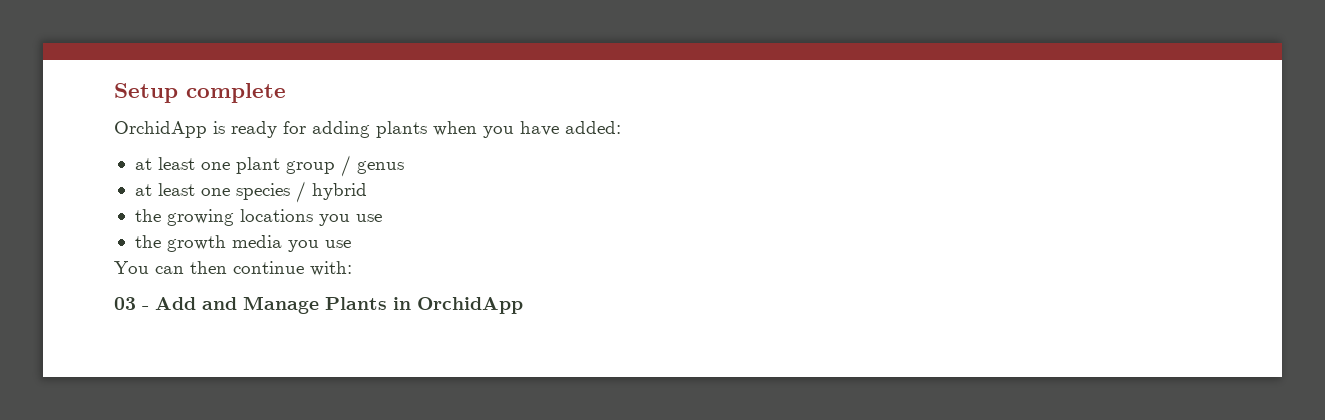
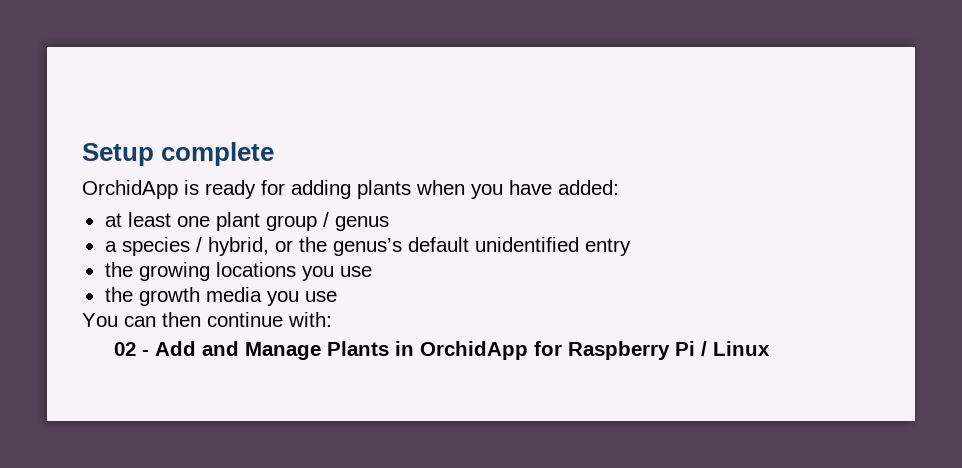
[134,181,367,203] at least one species / hybrid -> [104,237,631,256] a species / hybrid, or the genus’s default unidentified entry
[114,297,136,310] 03 -> [113,342,136,356] 02
(523, 305) none -> [533,341,770,360] for Raspberry Pi / Linux

